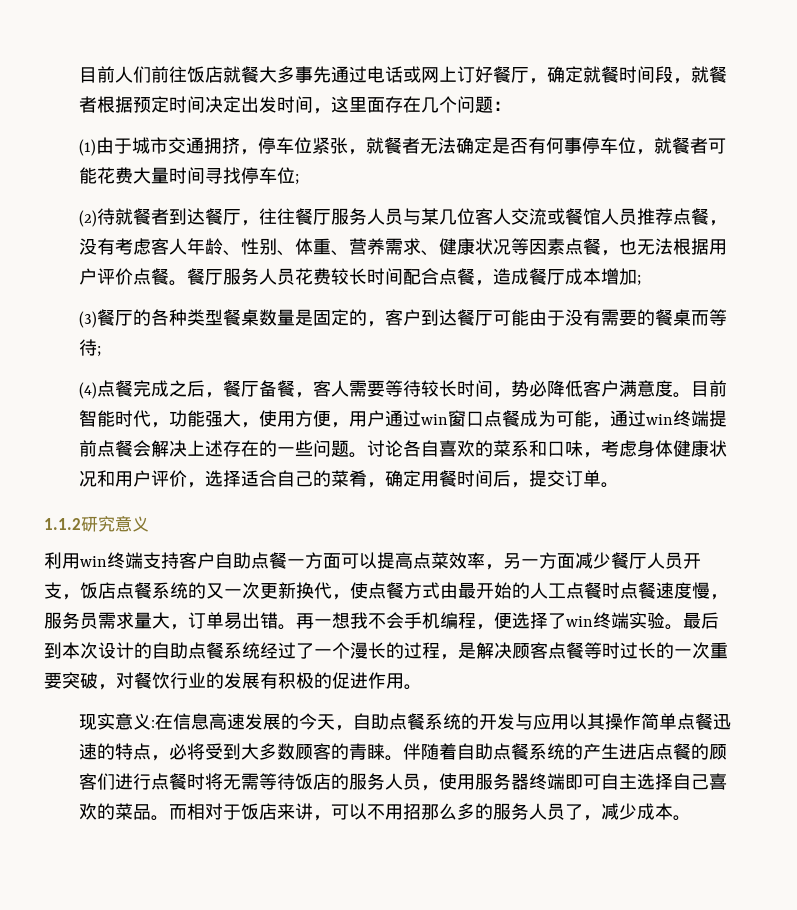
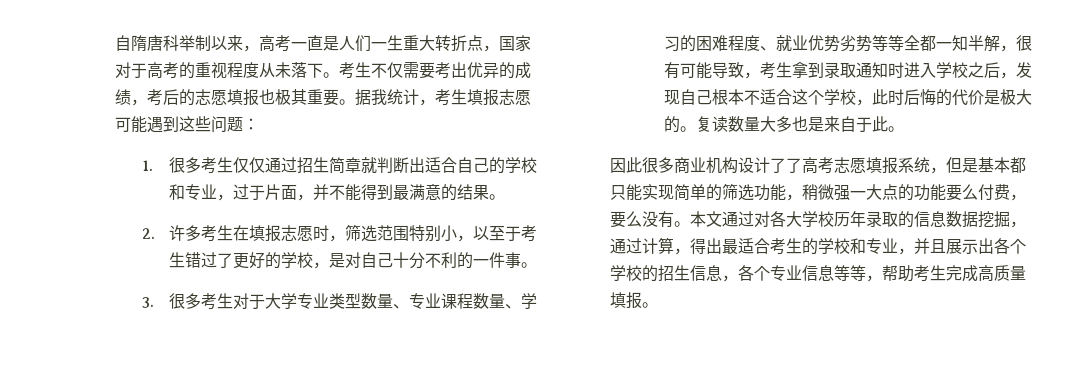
[78,66,727,84] [78,96,511,114] [78,137,726,156] [78,167,299,185] [78,208,727,227] [78,238,727,256] [78,268,641,286] [78,309,727,328] [78,339,101,357] [78,380,727,399] [78,410,727,428] [78,440,727,458] [78,470,619,488] [44,516,149,532] [44,552,701,570] [44,582,728,600] [44,612,719,630] [44,642,728,660] [44,672,422,690] [78,713,731,731] [78,743,727,761] [78,773,727,791] [78,803,673,821] 目前人们前往饭店就餐大多事先通过电话或网上订好餐厅，确定就餐时间段，就餐者根据预定时间决定出发时间，这里面存在几个问题： // (1)由于城市交通拥挤，停车位紧张，就餐者无法确定是否有何事停车位，就餐者可能花费大量时间寻找停车位; // (2)待就餐者到达餐厅，往往餐厅服务人员与某几位客人交流或餐馆人员推荐点餐，没有考虑客人年龄、性别、体重、营养需求、健康状况等因素点餐，也无法根据用户评价点餐。餐厅服务人员花费较长时间配合点餐，造成餐厅成本增加; // (3)餐厅的各种类型餐桌数量是固定的，客户到达餐厅可能由于没有需要的餐桌而等待; // (4)点餐完成之后，餐厅备餐，客人需要等待较长时间，势必降低客户满意度。目前智能时代，功能强大，使用方便，用户通过win窗口点餐成为可能，通过win终端提前点餐会解决上述存在的一些问题。讨论各自喜欢的菜系和口味，考虑身体健康状况和用户评价，选择适合自己的菜肴，确定用餐时间后，提交订单。 // 1.1.2研究意义 // 利用win终端支持客户自助点餐一方面可以提高点菜效率，另一方面减少餐厅人员开支，饭店点餐系统的又一次更新换代，使点餐方式由最开始的人工点餐时点餐速度慢，服务员需求量大，订单易出错。再一想我不会手机编程，便选择了win终端实验。最后到本次设计的自助点餐系统经过了一个漫长的过程，是解决顾客点餐等时过长的一次重要突破，对餐饮行业的发展有积极的促进作用。 // 现实意义:在信息高速发展的今天，自助点餐系统的开发与应用以其操作简单点餐迅速的特点，必将受到大多数顾客的青睐。伴随着自助点餐系统的产生进店点餐的顾客们进行点餐时将无需等待饭店的服务人员，使用服务器终端即可自主选择自己喜欢的菜品。而相对于饭店来讲，可以不用招那么多的服务人员了，减少成本 -> [115,35,532,52] [115,62,532,79] [115,89,532,106] [115,116,260,133] [142,157,538,174] [169,184,506,201] [142,224,538,242] [169,252,538,269] [142,293,538,310] [664,35,1033,52] [664,62,1033,79] [664,89,1033,106] [664,116,905,133] [610,157,1027,174] [610,183,1027,201] [610,211,1027,228] [610,237,1027,255] [610,265,1027,282] [610,292,643,309] 自隋唐科举制以来，高考一直是人们一生重大转折点，国家对于高考的重视程度从未落下。考生不仅需要考出优异的成绩，考后的志愿填报也极其重要。据我统计，考生填报志愿可能遇到这些问题： // 1.很多考生仅仅通过招生简章就判断出适合自己的学校和专业，过于片面，并不能得到最满意的结果。 // 2.许多考生在填报志愿时，筛选范围特别小，以至于考生错过了更好的学校，是对自己十分不利的一件事。 // 3.很多考生对于大学专业类型数量、专业课程数量、学习的困难程度、就业优势劣势等等全都一知半解，很有可能导致，考生拿到录取通知时进入学校之后，发现自己根本不适合这个学校，此时后悔的代价是极大的。复读数量大多也是来自于此。 // 因此很多商业机构设计了了高考志愿填报系统，但是基本都只能实现简单的筛选功能，稍微强一大点的功能要么付费，要么没有。本文通过对各大学校历年录取的信息数据挖掘，通过计算，得出最适合考生的学校和专业，并且展示出各个学校的招生信息，各个专业信息等等，帮助考生完成高质量填报

